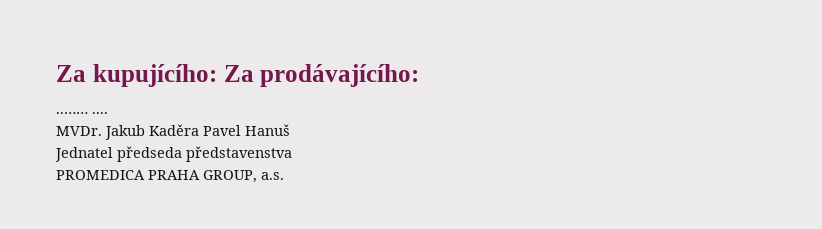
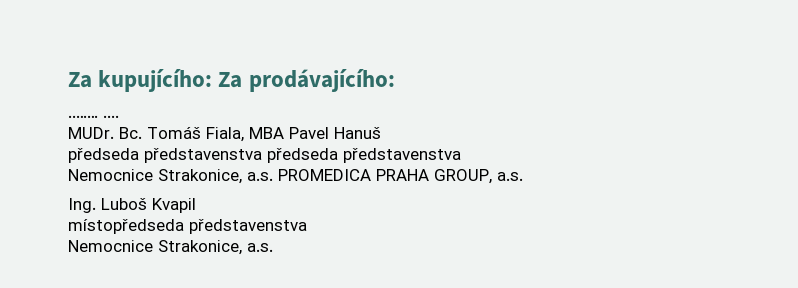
[56,124,199,140] MVDr. Jakub Kaděra -> [68,126,284,142] MUDr. Bc. Tomáš Fiala, MBA
[55,147,113,162] Jednatel -> [68,148,262,163] předseda představenstva
(292, 154) none -> [68,169,273,184] Nemocnice Strakonice, a.s.
(284, 176) none -> [68,198,196,213] [68,219,307,234] [68,240,273,255] // Ing. Luboš Kvapil // místopředseda představenstva // Nemocnice Strakonice, a.s.

